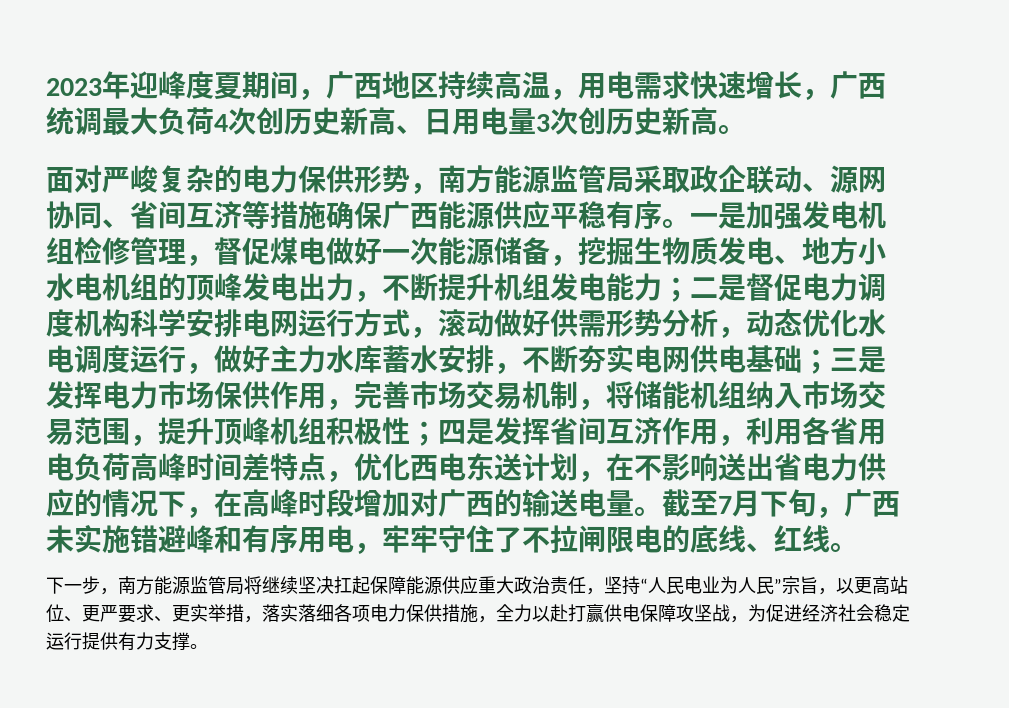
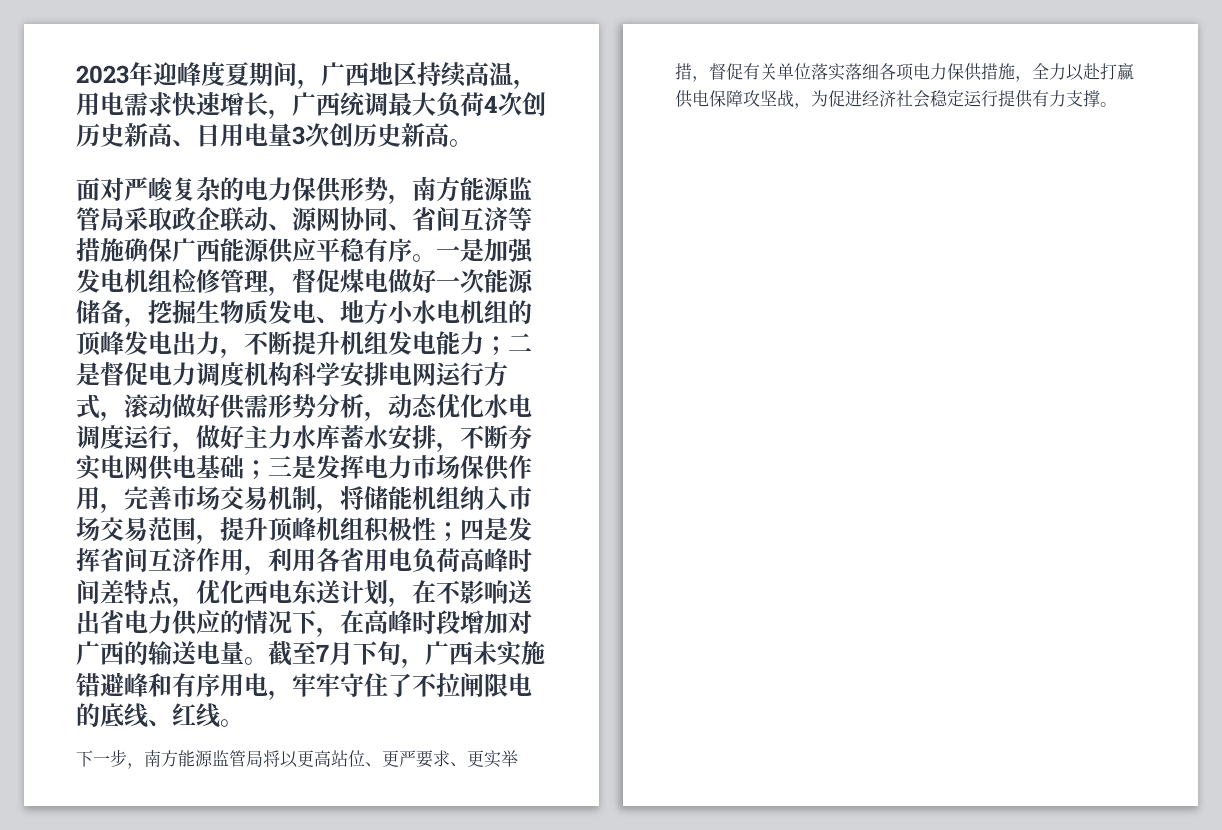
[262,576,836,595] 继续坚决扛起保障能源供应重大政治责任，坚持“人民电业为人民”宗旨， -> (280, 758) none
(262, 619) none -> [709,63,811,80] 督促有关单位

